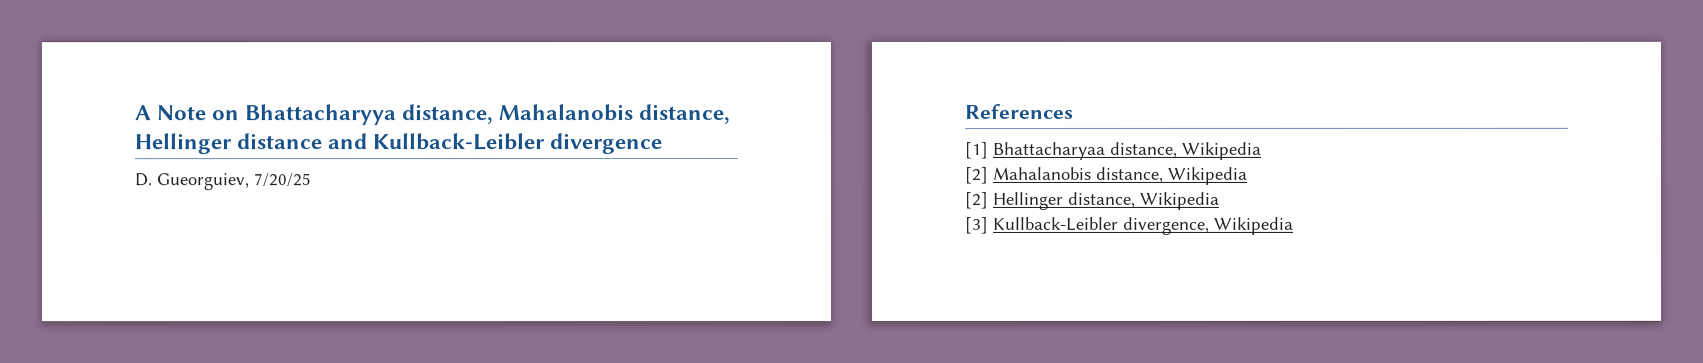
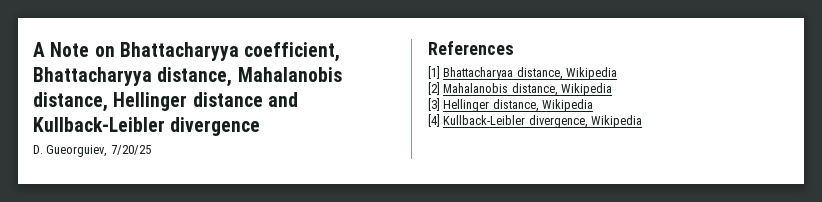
(397, 115) none -> [244,42,341,62] [33,67,152,86] coefficient, Bhattacharyya
[965,191,989,209] [2] -> [428,98,440,111] [3]
[965,216,989,234] [3] -> [428,114,440,127] [4]

